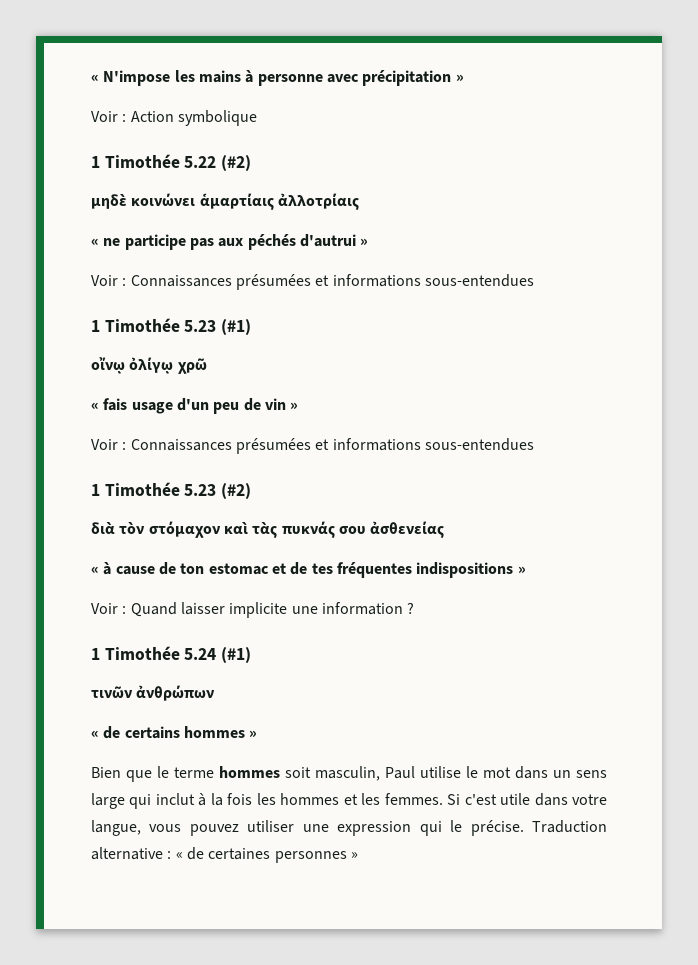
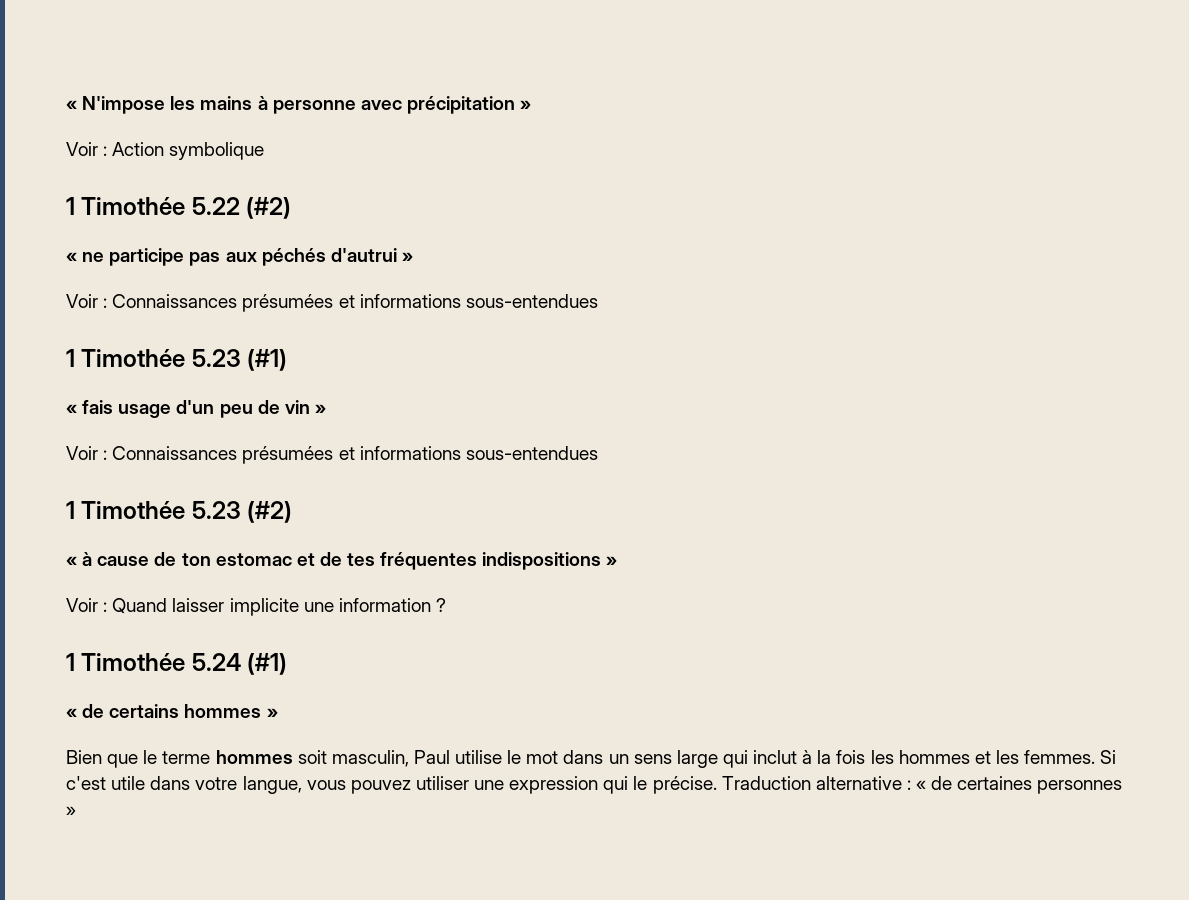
[91,193,359,210] // μηδὲ κοινώνει ἁμαρτίαις ἀλλοτρίαις -> (292, 208) none
[91,357,207,374] // οἴνῳ ὀλίγῳ χρῶ -> (288, 360) none
[91,521,445,538] // διὰ τὸν στόμαχον καὶ τὰς πυκνάς σου ἀσθενείας -> (293, 512) none
[91,685,216,701] // τινῶν ἀνθρώπων -> (288, 664) none

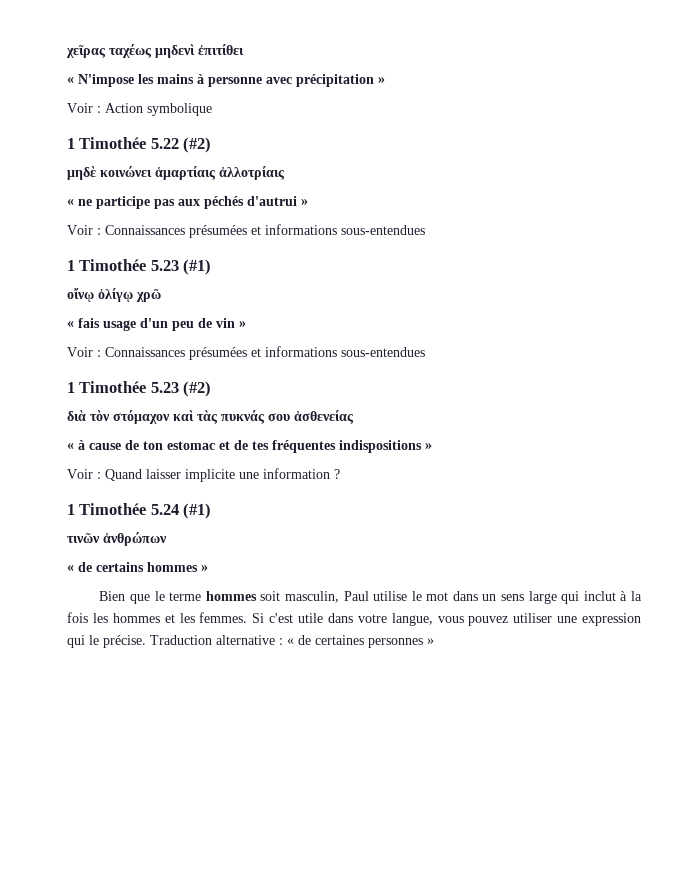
(66, 105) none -> [66,44,244,58] χεῖρας ταχέως μηδενὶ ἐπιτίθει //
(292, 208) none -> [67,166,285,180] // μηδὲ κοινώνει ἁμαρτίαις ἀλλοτρίαις
(288, 360) none -> [67,288,161,302] // οἴνῳ ὀλίγῳ χρῶ
(293, 512) none -> [67,410,354,424] // διὰ τὸν στόμαχον καὶ τὰς πυκνάς σου ἀσθενείας
(288, 664) none -> [67,532,167,546] // τινῶν ἀνθρώπων

